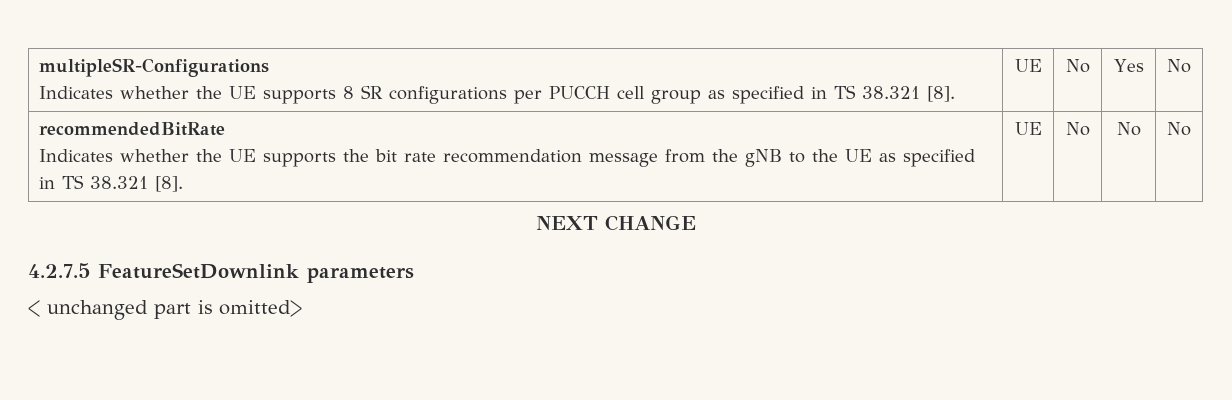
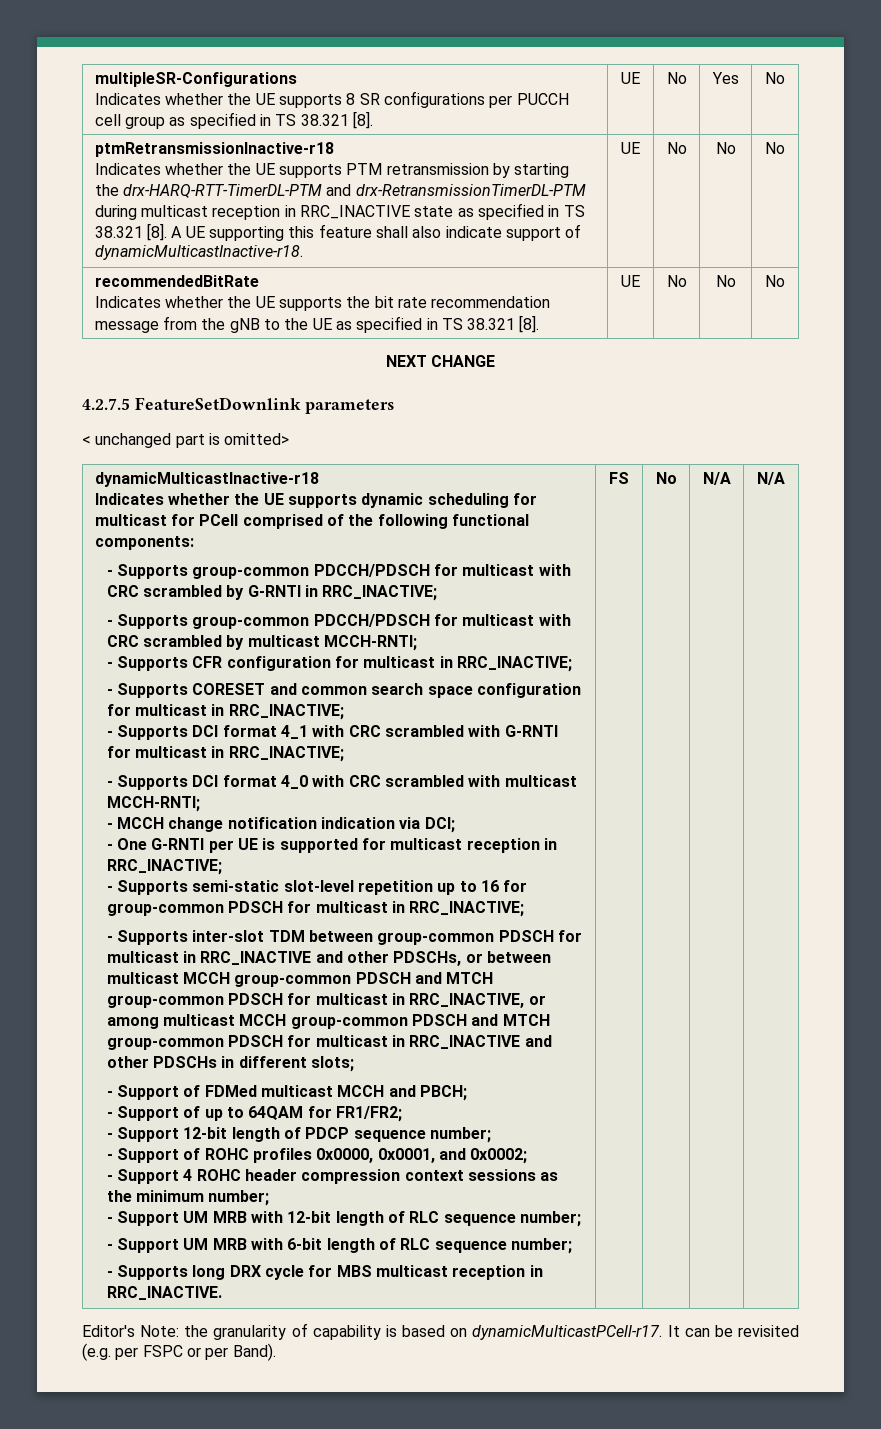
(1191, 66) none -> [94,142,334,157] [94,163,570,178] [94,184,586,198] [94,203,585,220] [94,223,582,241] [94,245,303,260] [621,142,640,154] [666,142,687,154] [715,142,736,154] [765,142,785,154] // ptmRetransmissionInactive-r18 // Indicates whether the UE supports PTM retransmission by starting the drx-HARQ-RTT-TimerDL-PTM and drx-RetransmissionTimerDL-PTM during multicast reception in RRC_INACTIVE state as specified in TS 38.321 [8]. A UE supporting this feature shall also indicate support of dynamicMulticastInactive-r18. | UE | No | No | No
(302, 308) none -> [94,472,319,487] [94,493,537,508] [94,514,529,529] [94,536,194,550] [106,564,571,579] [106,585,438,601] [106,614,571,629] [106,635,417,651] [106,656,572,672] [106,683,581,698] [106,704,344,720] [106,725,558,740] [106,746,344,762] [106,775,577,790] [106,796,200,812] [106,817,455,833] [106,838,557,853] [106,859,222,875] [106,880,528,895] [106,901,525,917] [106,930,582,945] [106,951,551,966] [106,972,494,987] [106,993,546,1008] [106,1014,550,1029] [106,1035,552,1050] [106,1056,354,1072] [106,1085,467,1101] [106,1106,402,1122] [106,1127,491,1143] [106,1148,528,1164] [106,1169,559,1184] [106,1190,270,1206] [106,1211,581,1227] [106,1238,572,1254] [106,1265,543,1280] [106,1286,222,1300] [609,472,629,484] [655,472,677,484] [702,472,731,485] [757,472,785,485] [82,1323,800,1340] [82,1343,276,1361] // dynamicMulticastInactive-r18 // Indicates whether the UE supports dynamic scheduling for multicast for PCell comprised of the following functional components: // - Supports group-common PDCCH/PDSCH for multicast with CRC scrambled by G-RNTI in RRC_INACTIVE; // - Supports group-common PDCCH/PDSCH for multicast with CRC scrambled by multicast MCCH-RNTI; // - Supports CFR configuration for multicast in RRC_INACTIVE; // - Supports CORESET and common search space configuration for multicast in RRC_INACTIVE; // - Supports DCI format 4_1 with CRC scrambled with G-RNTI for multicast in RRC_INACTIVE; // - Supports DCI format 4_0 with CRC scrambled with multicast MCCH-RNTI; // - MCCH change notification indication via DCI; // - One G-RNTI per UE is supported for multicast reception in RRC_INACTIVE; // - Supports semi-static slot-level repetition up to 16 for group-common PDSCH for multicast in RRC_INACTIVE; // - Supports inter-slot TDM between group-common PDSCH for multicast in RRC_INACTIVE and other PDSCHs, or between multicast MCCH group-common PDSCH and MTCH group-common PDSCH for multicast in RRC_INACTIVE, or among multicast MCCH group-common PDSCH and MTCH group-common PDSCH for multicast in RRC_INACTIVE and other PDSCHs in different slots; // - Support of FDMed multicast MCCH and PBCH; // - Support of up to 64QAM for FR1/FR2; // - Support 12-bit length of PDCP sequence number; // - Support of ROHC profiles 0x0000, 0x0001, and 0x0002; // - Support 4 ROHC header compression context sessions as the minimum number; // - Support UM MRB with 12-bit length of RLC sequence number; // - Support UM MRB with 6-bit length of RLC sequence number; // - Supports long DRX cycle for MBS multicast reception in RRC_INACTIVE. | FS | No | N/A | N/A // Editor's Note: the granularity of capability is based on dynamicMulticastPCell-r17. It can be revisited (e.g. per FSPC or per Band).

